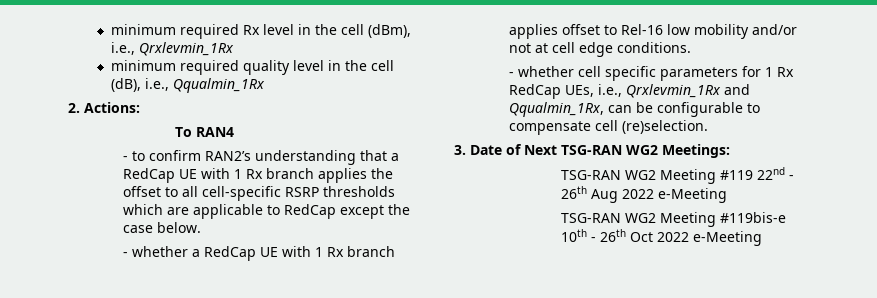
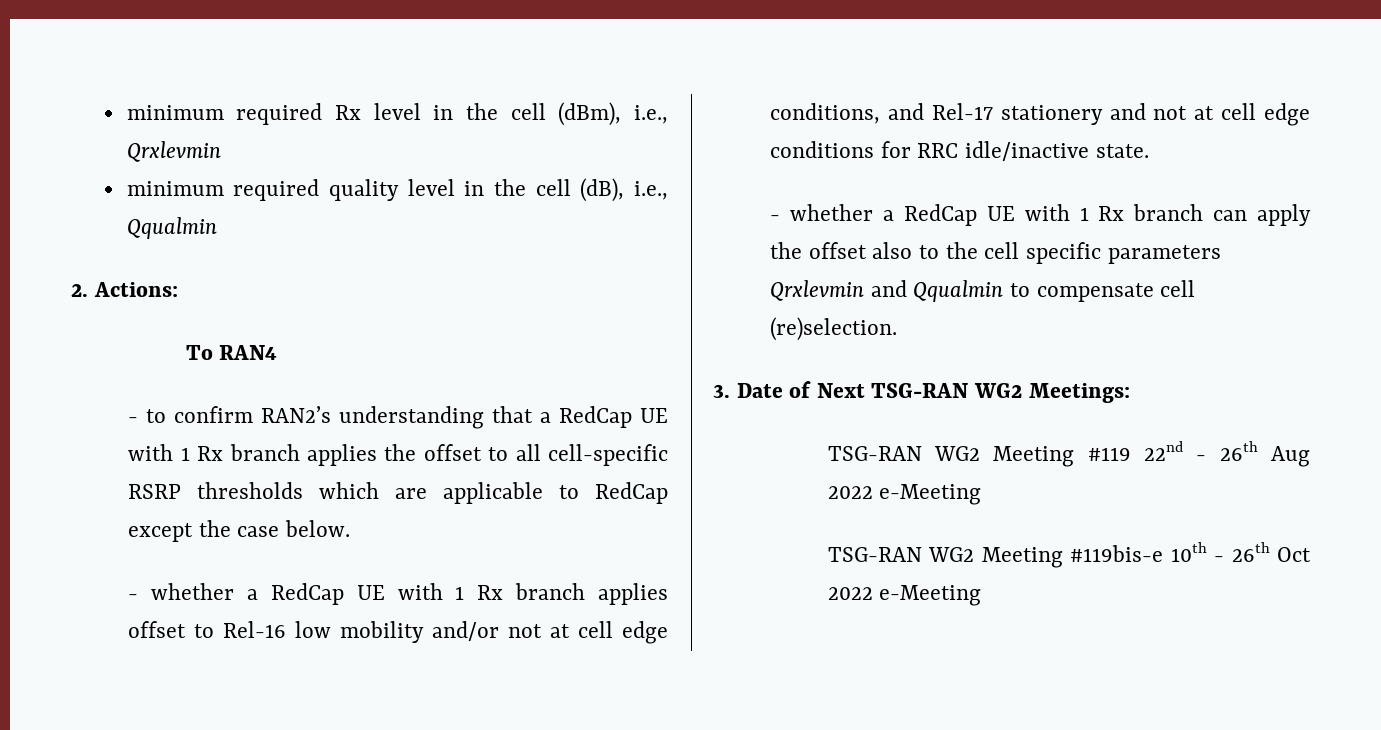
[138,42,234,56] Qrxlevmin_1Rx -> [126,141,221,162] Qrxlevmin
[172,78,265,93] Qqualmin_1Rx -> [126,217,217,239] Qqualmin
[616,42,691,53] [508,66,794,81] [508,84,750,99] [508,102,743,117] conditions. // - whether cell specific parameters for 1 Rx RedCap UEs, i.e., Qrxlevmin_1Rx and Qqualmin_1Rx, can be configurable -> [770,103,1310,126] [770,141,1149,161] [770,204,1311,226] [770,242,1221,264] [770,280,1004,302] conditions, and Rel-17 stationery and not at cell edge conditions for RRC idle/inactive state. // - whether a RedCap UE with 1 Rx branch can apply the offset also to the cell specific parameters Qrxlevmin and Qqualmin

